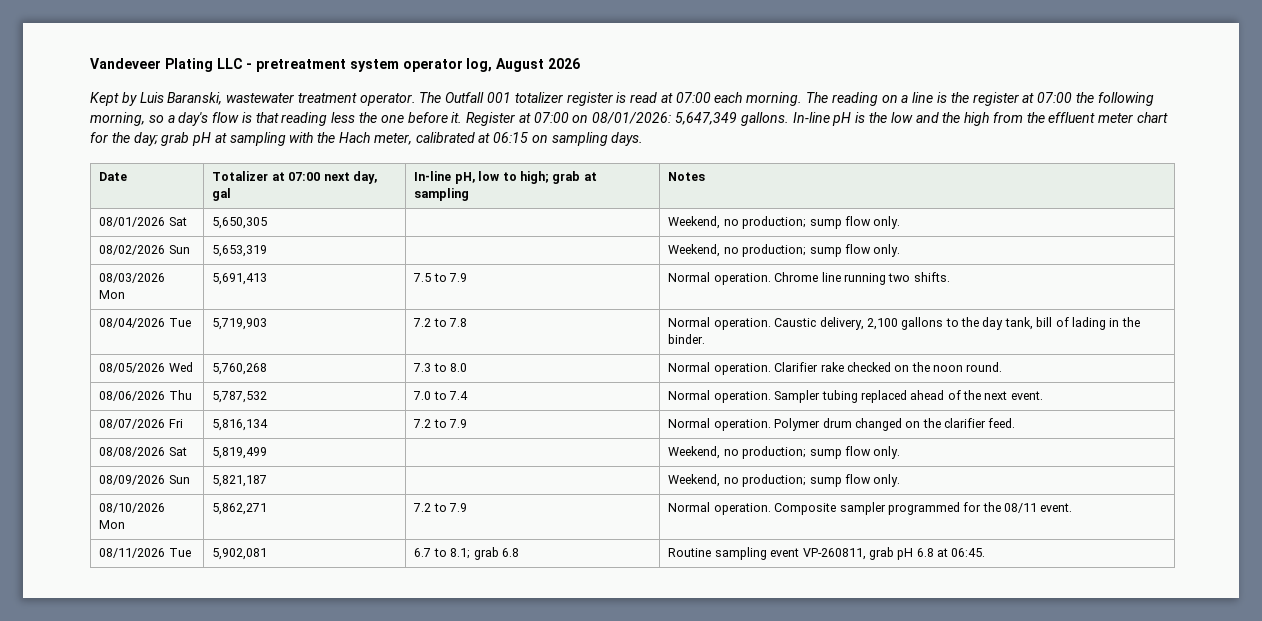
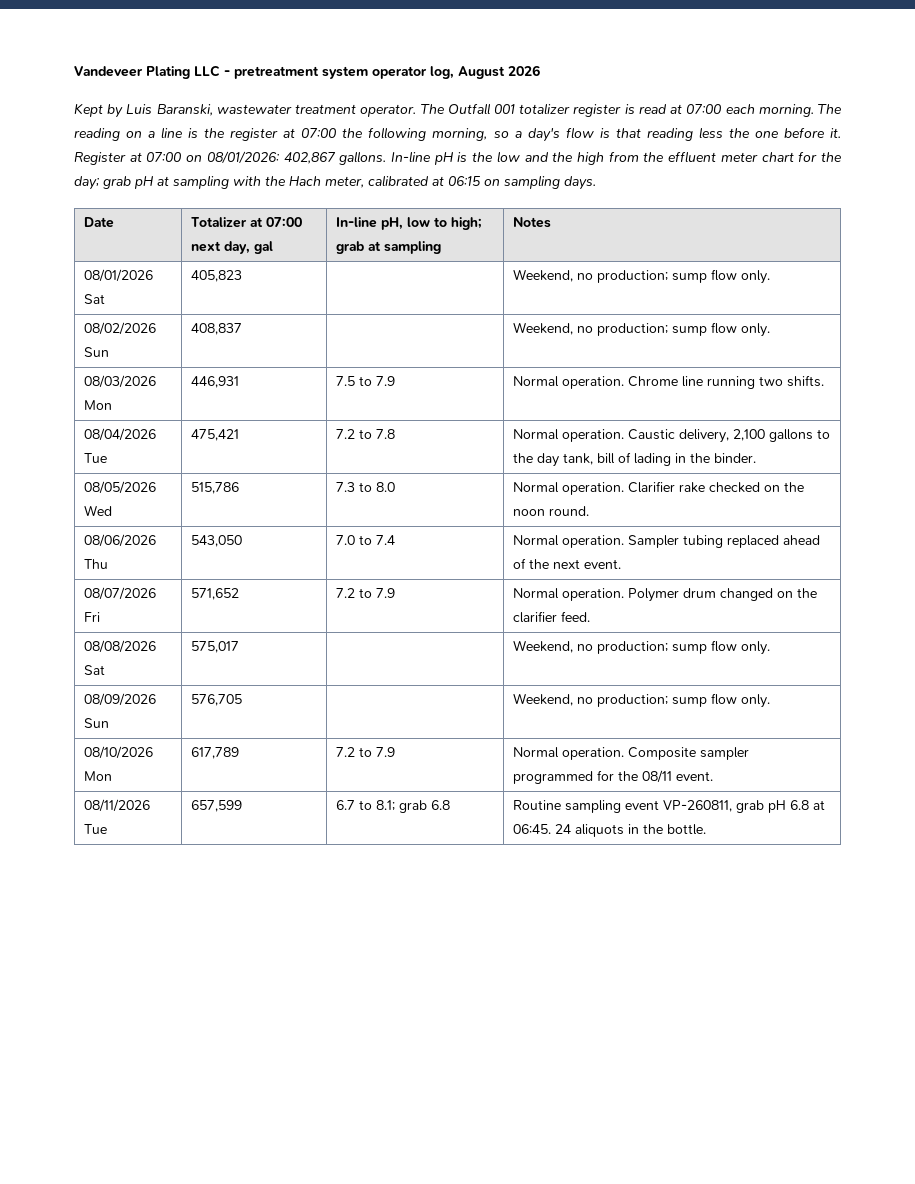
[675,112,738,125] 5,647,349 -> [283,152,336,164] 402,867
[212,217,268,229] 5,650,305 -> [190,270,242,282] 405,823
[212,245,268,257] 5,653,319 -> [190,323,242,335] 408,837
[212,273,268,285] 5,691,413 -> [190,376,239,388] 446,931
[212,318,268,330] 5,719,903 -> [190,429,239,441] 475,421
[212,363,268,375] 5,760,268 -> [190,482,239,494] 515,786
[212,391,268,403] 5,787,532 -> [190,535,242,547] 543,050
[212,419,269,431] 5,816,134 -> [190,588,239,600] 571,652
[212,447,268,459] 5,819,499 -> [190,641,239,653] 575,017
[212,475,268,487] 5,821,187 -> [190,694,242,706] 576,705
[212,503,268,515] 5,862,271 -> [190,747,239,759] 617,789
[212,548,268,560] 5,902,081 -> [190,800,242,812] 657,599
(986, 552) none -> [554,824,706,837] 24 aliquots in the bottle.

